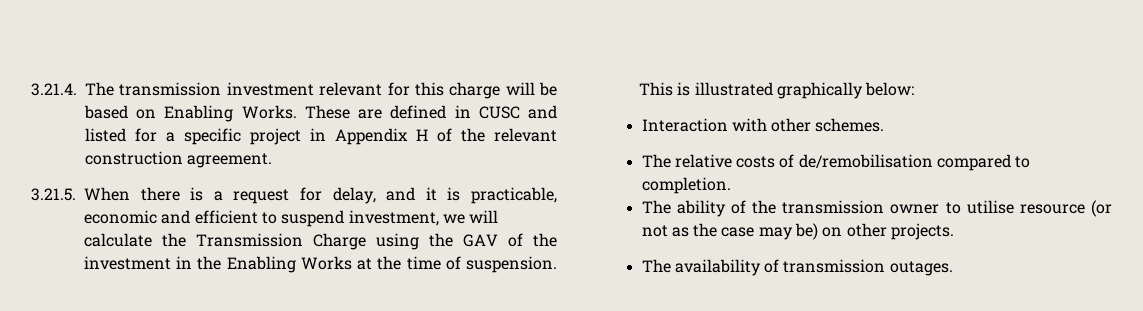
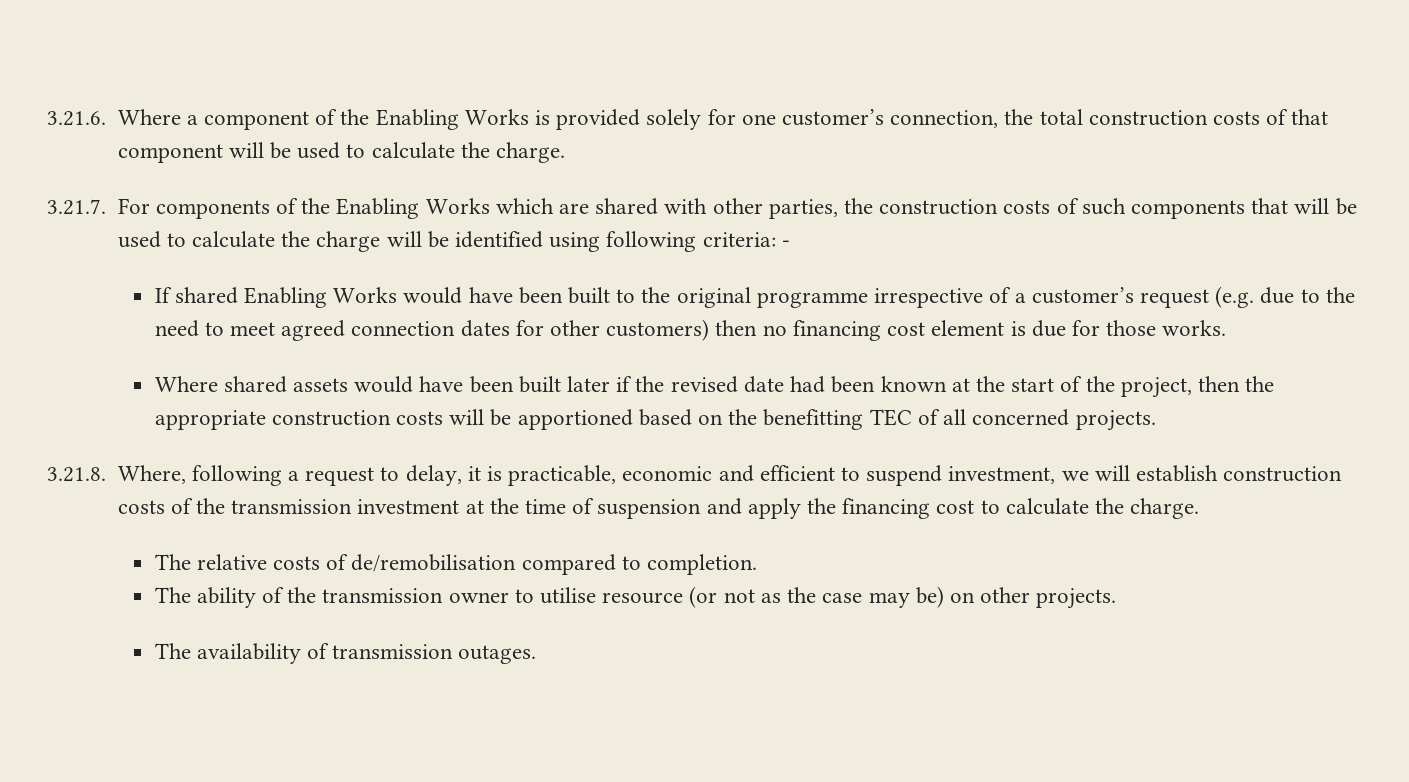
[31,82,557,99] [84,105,557,122] [85,128,557,145] [85,151,273,168] [31,187,416,204] 3.21.4. The transmission investment relevant for this charge will be based on Enabling Works. These are defined in CUSC and listed for a specific project in Appendix H of the relevant construction agreement. // 3.21.5. When there is a request for delay, and -> [47,109,1329,130] [117,142,565,163] [47,198,1357,219] [117,231,790,252] [154,286,1355,308] [154,319,1227,341] [154,376,1275,398] [154,409,1156,431] [47,465,462,486] 3.21.6. Where a component of the Enabling Works is provided solely for one customer’s connection, the total construction costs of that component will be used to calculate the charge. // 3.21.7. For components of the Enabling Works which are shared with other parties, the construction costs of such components that will be used to calculate the charge will be identified using following criteria: - // If shared Enabling Works would have been built to the original programme irrespective of a customer’s request (e.g. due to the need to meet agreed connection dates for other customers) then no financing cost element is due for those works. // Where shared assets would have been built later if the revised date had been known at the start of the project, then the appropriate construction costs will be apportioned based on the benefitting TEC of all concerned projects. // 3.21.8. Where, following a request to delay,
[84,233,557,250] [84,256,557,273] [639,82,915,99] [641,118,885,132] calculate the Transmission Charge using the GAV of the investment in the Enabling Works at the time of suspension. This is illustrated graphically below: // Interaction with other schemes. -> [1136,465,1343,482] [117,498,1200,519] establish construction costs of the transmission investment at the time of suspension and apply the financing cost to calculate the charge.

